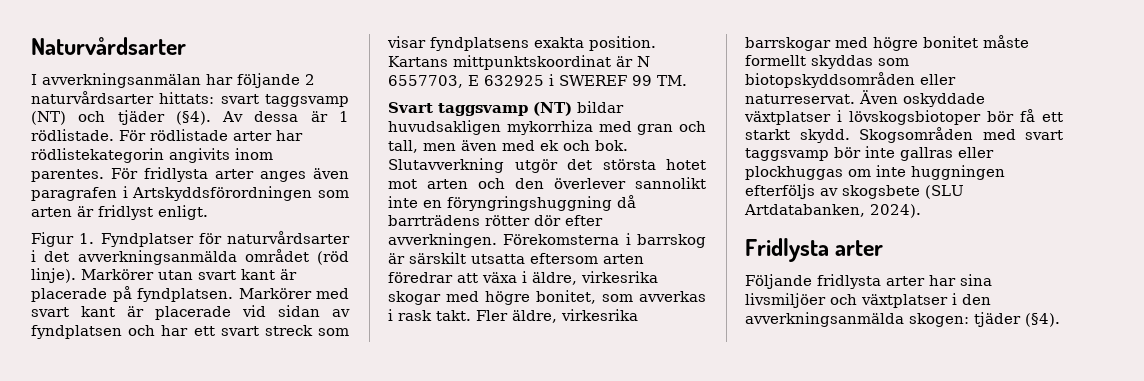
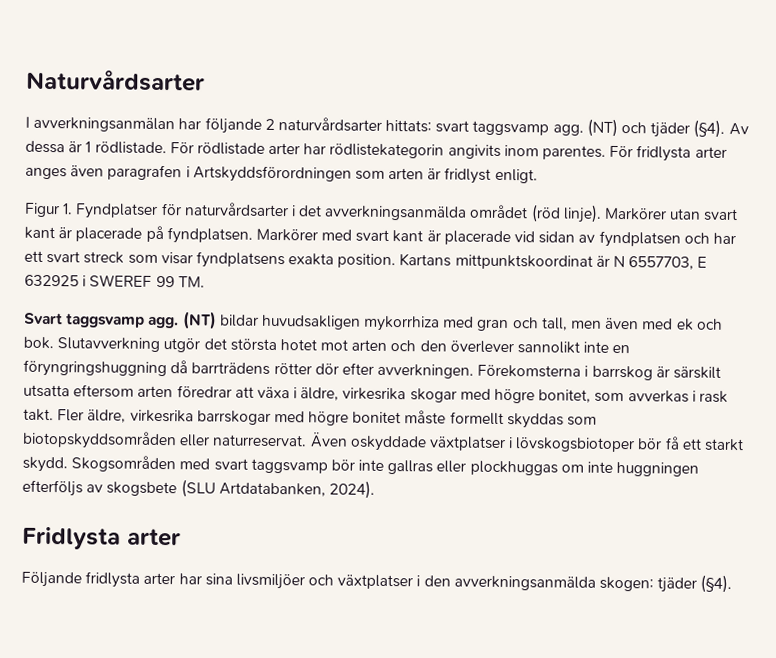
(349, 100) none -> [552,124,584,136] agg.
(528, 109) none -> [148,316,180,329] agg.

